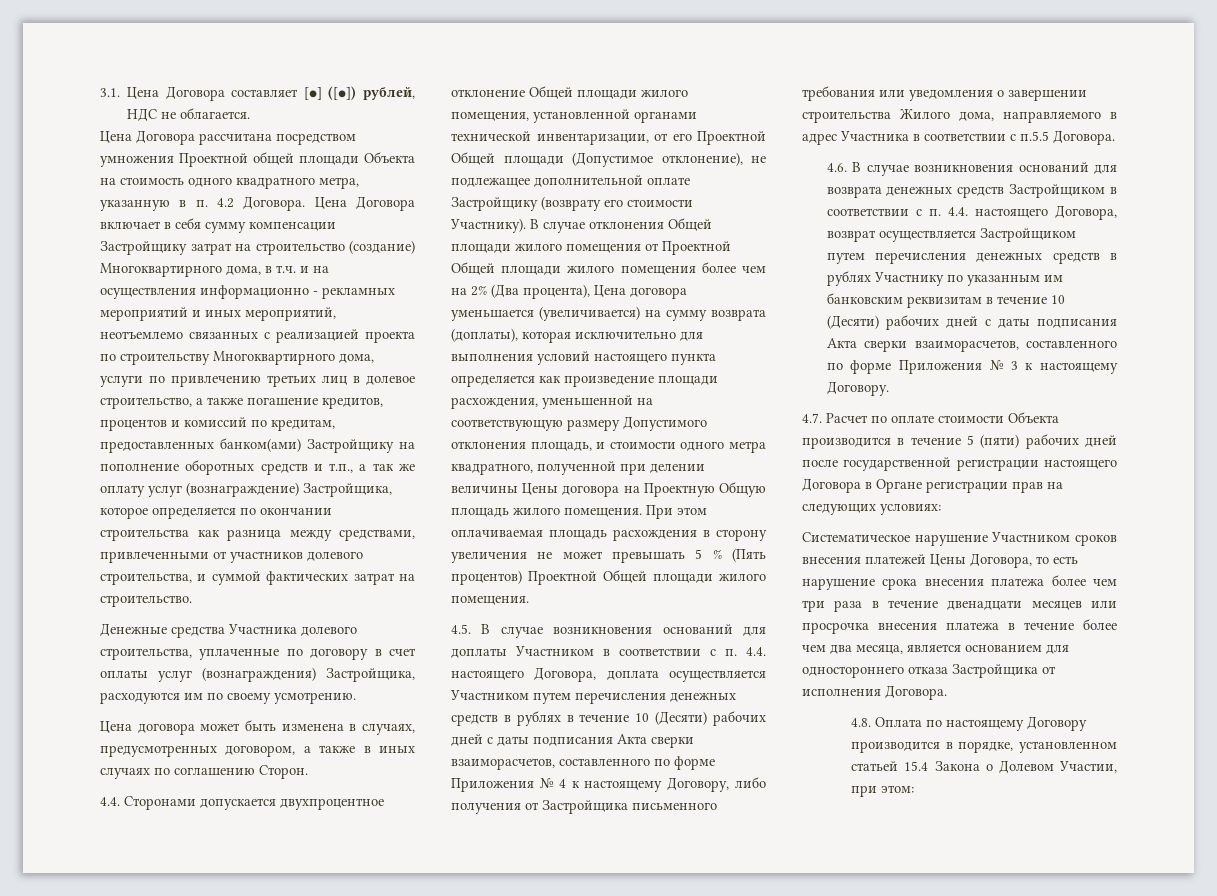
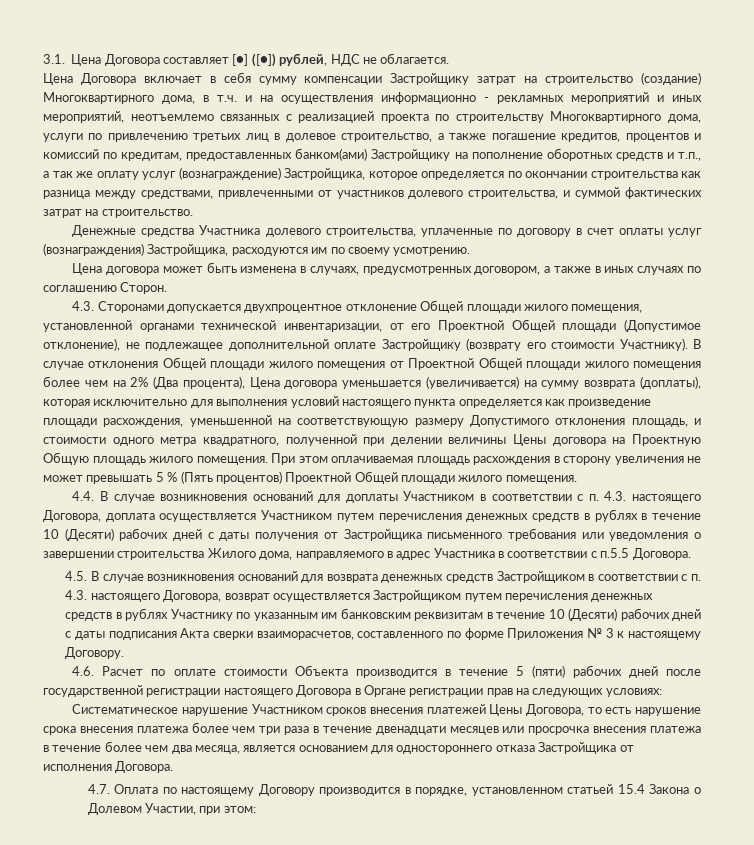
[199,133,356,145] [100,152,415,167] [100,177,359,189] [100,196,415,211] рассчитана посредством умножения Проектной общей площади Объекта на стоимость одного квадратного метра, указанную в п. 4.2 Договора. Цена Договора -> (136, 79) none
[100,797,120,806] 4.4. -> [72,301,95,311] 4.3.
[451,624,471,634] 4.5. -> [72,491,95,501] 4.4.
[746,647,766,656] 4.4. -> [604,491,627,501] 4.3.
[533,734,694,748] [451,756,715,770] [451,777,766,792] подписания Акта сверки взаиморасчетов, составленного по форме Приложения № 4 к настоящему Договору, либо -> (250, 536) none
[826,163,847,172] 4.6. -> [65,571,88,581] 4.5.
[947,207,968,216] 4.4. -> [65,590,88,600] 4.3.
[802,413,822,423] 4.7. -> [72,666,95,676] 4.6.
[851,718,872,727] 4.8. -> [87,784,110,794] 4.7.

